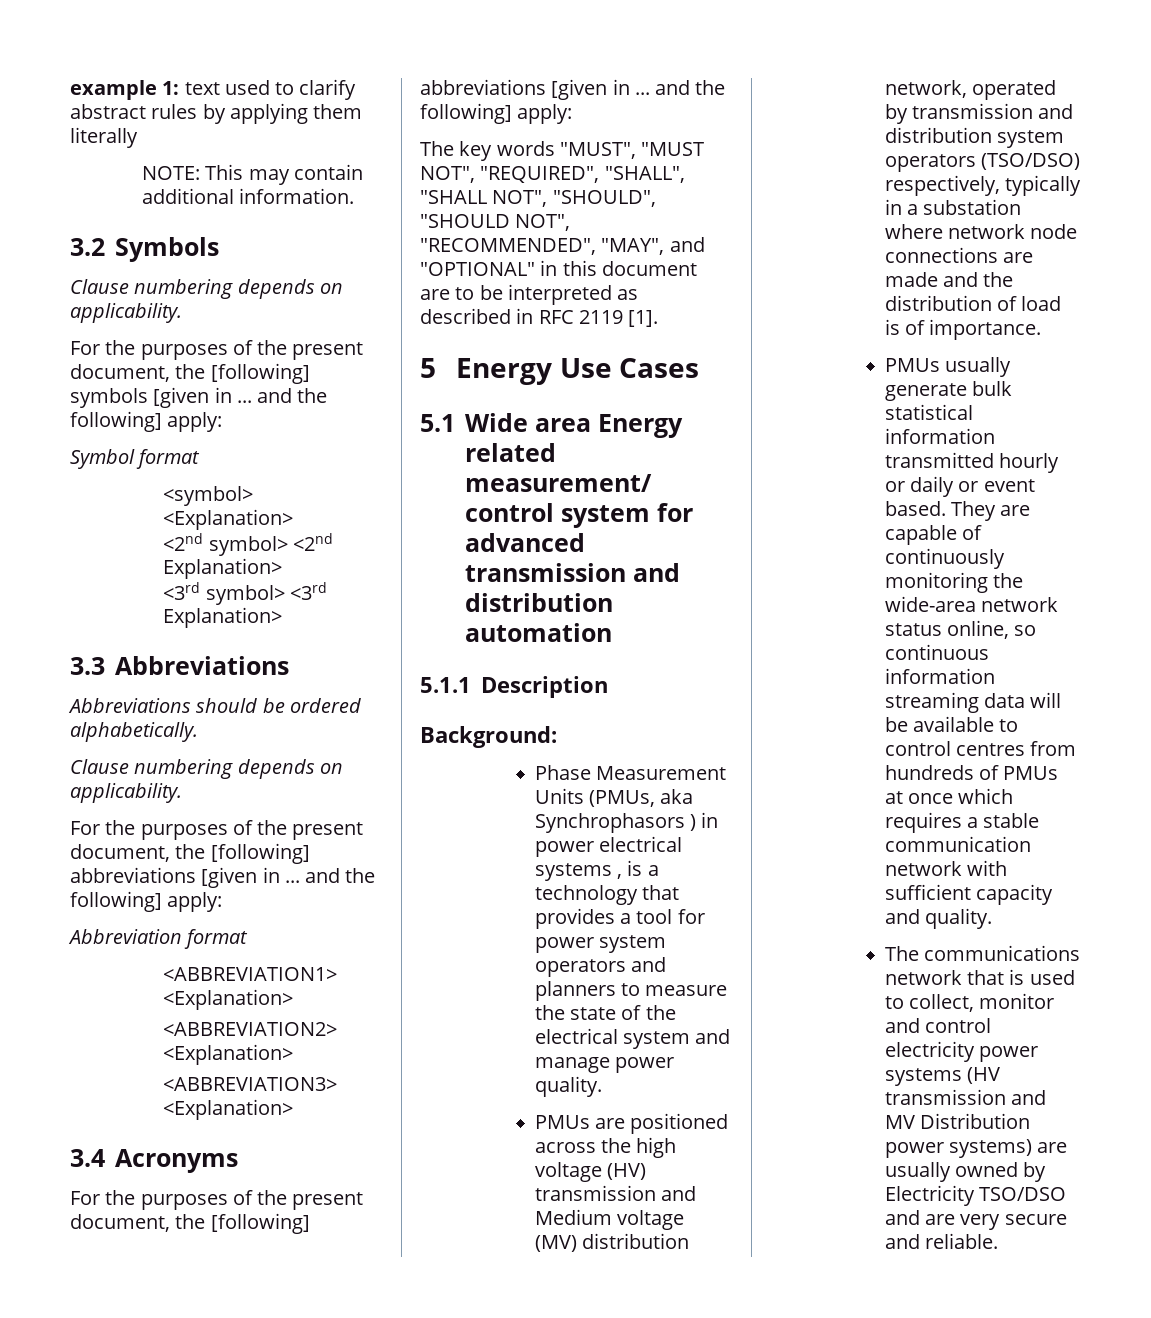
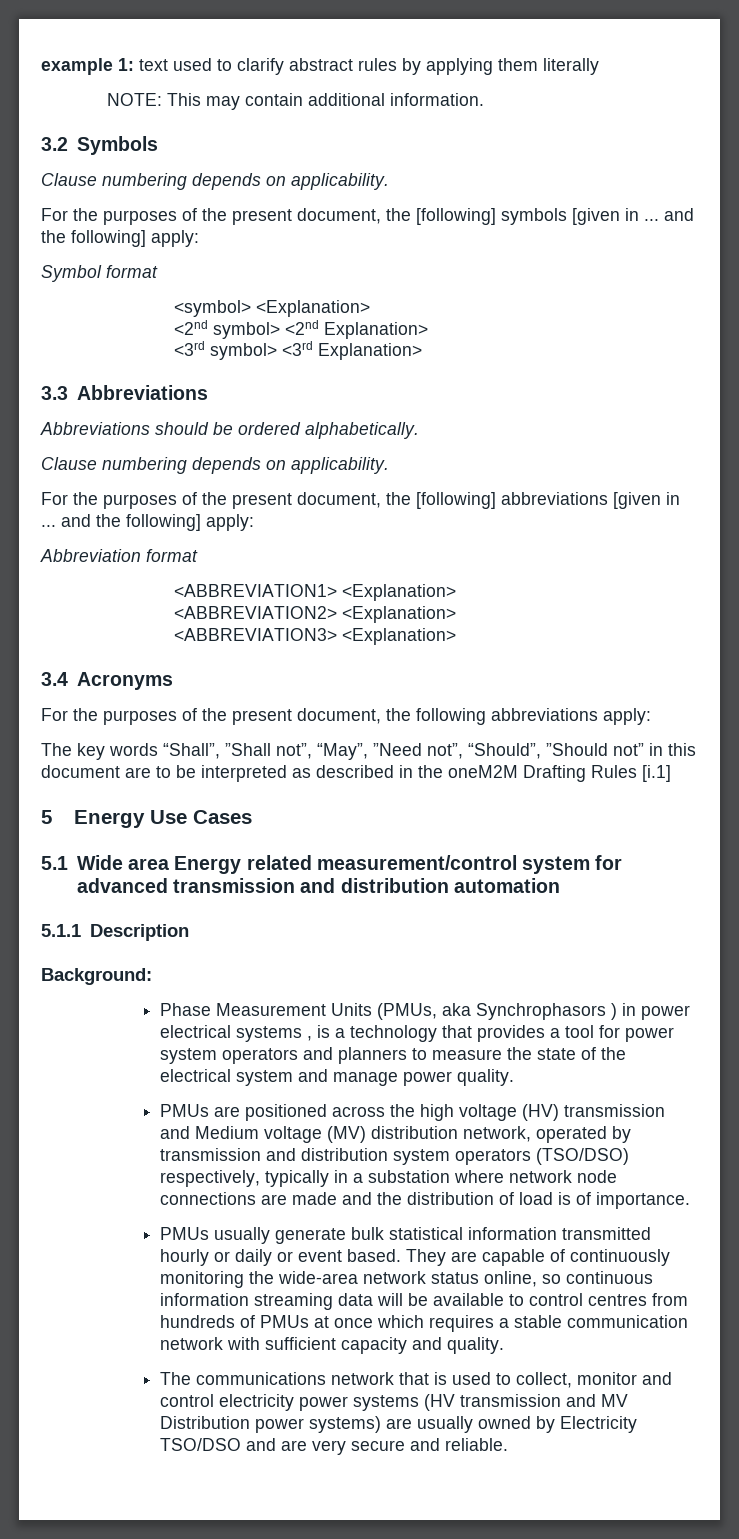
[210,1213,310,1234] [420,79,726,100] [420,103,573,124] [420,141,705,161] [420,166,685,183] [420,190,656,207] [420,214,571,231] [420,237,705,255] [420,262,535,276] [following] abbreviations [given in ... and the following] apply: // The key words "MUST", "MUST NOT", "REQUIRED", "SHALL", "SHALL NOT", "SHOULD", "SHOULD NOT", "RECOMMENDED", "MAY", and "OPTIONAL" -> [416,708,651,725] [41,743,644,760] following abbreviations apply: // The key words “Shall”, ”Shall not”, “May”, ”Need not”, “Should”, ”Should not”
[538,310,659,327] RFC 2119 [1]. -> [418,765,671,782] the oneM2M Drafting Rules [i.1]

